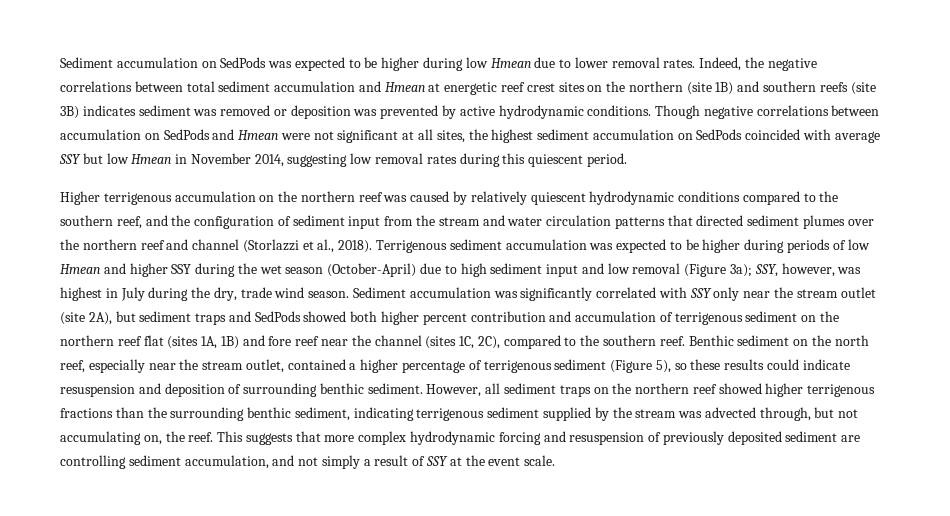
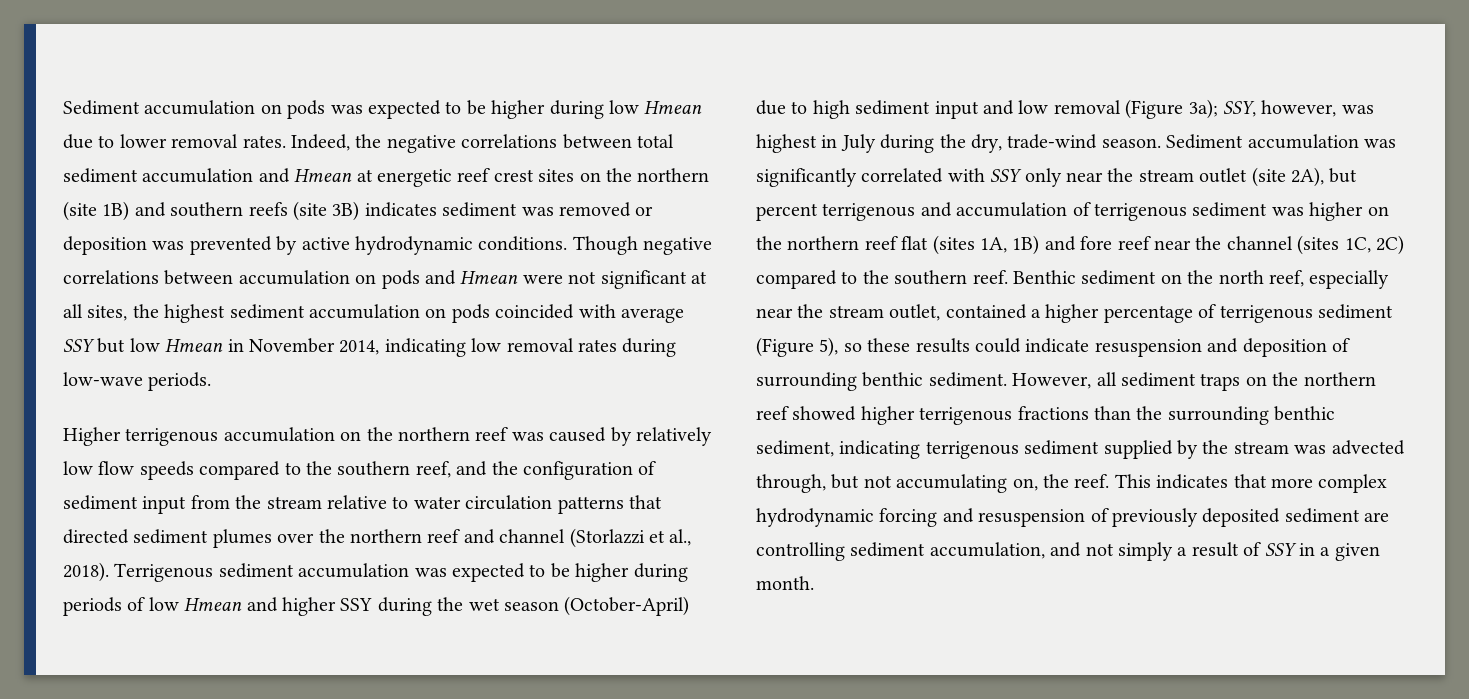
[220,57,267,68] SedPods -> [287,100,326,119] pods
[163,129,210,140] SedPods -> [381,270,420,289] pods
[696,129,743,140] SedPods -> [451,304,490,323] pods
[287,154,348,167] suggesting -> [384,338,466,357] indicating
[502,153,627,167] this quiescent period. -> [63,372,212,391] low-wave periods.
[530,191,741,205] quiescent hydrodynamic conditions -> [63,461,194,480] low flow speeds
[482,215,505,226] and -> [327,495,409,509] relative to
[240,287,305,298] trade wind -> [1007,134,1098,149] trade-wind
[139,311,546,325] sediment traps and SedPods showed both higher percent contribution -> [756,203,916,221] percent terrigenous
(798, 316) none -> [1271,202,1364,221] was higher
[477,336,500,349] 2C), -> [1376,235,1404,255] 2C)
[245,433,293,445] suggests -> [1156,474,1229,489] indicates
[449,455,556,466] at the event scale. -> [1299,543,1380,561] [756,576,814,590] in a given month.

